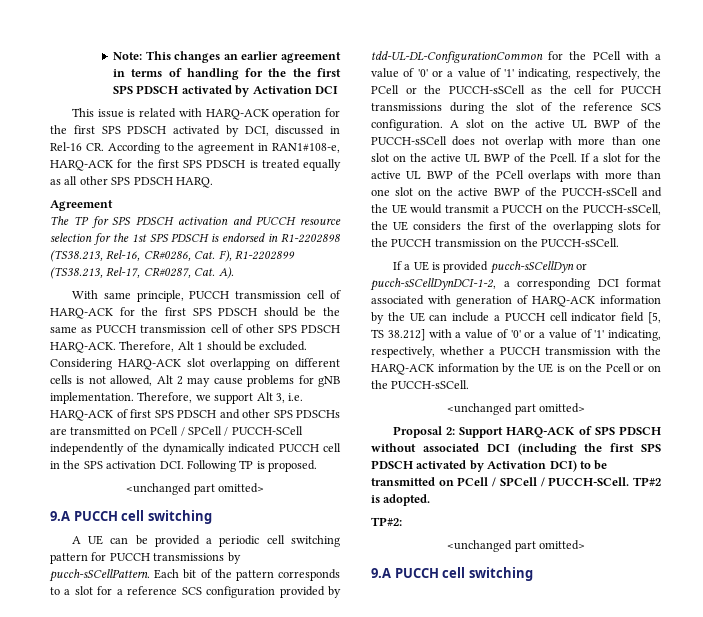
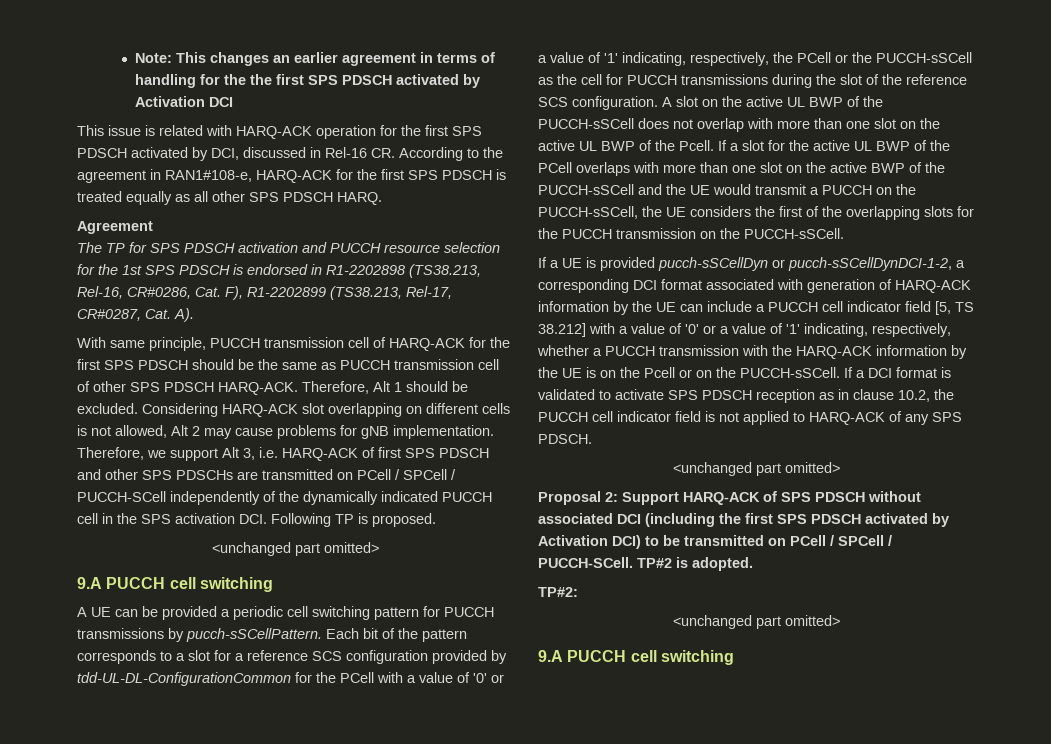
(470, 384) none -> [844,367,951,378] [538,389,954,403] [538,411,962,425] [538,434,592,444] If a DCI format is validated to activate SPS PDSCH reception as in clause 10.2, the PUCCH cell indicator field is not applied to HARQ-ACK of any SPS PDSCH.

